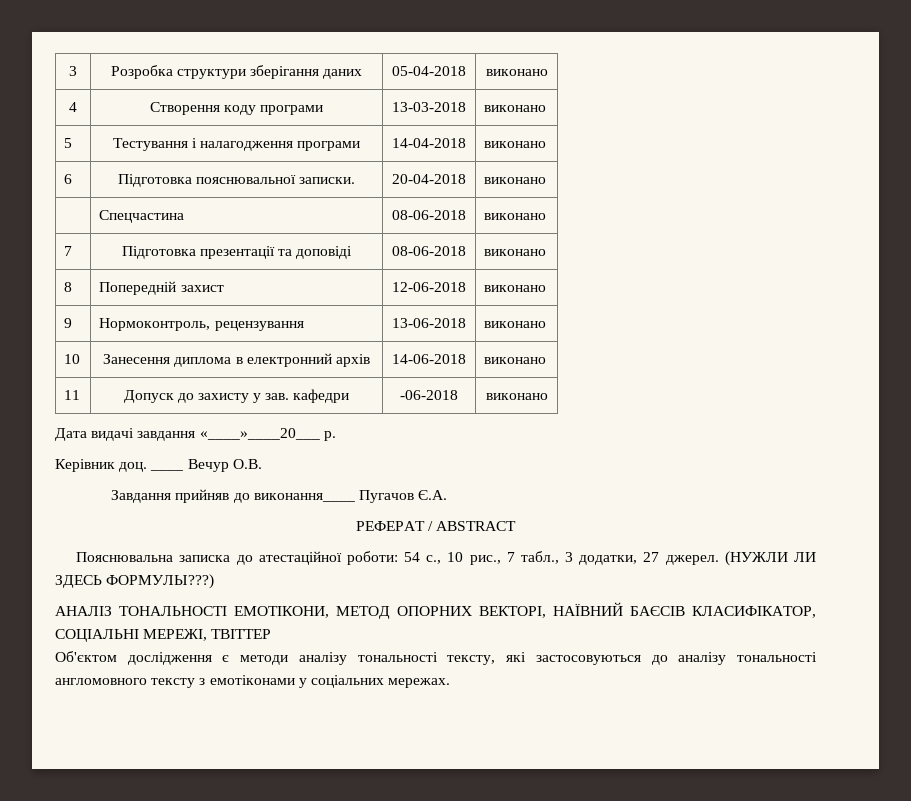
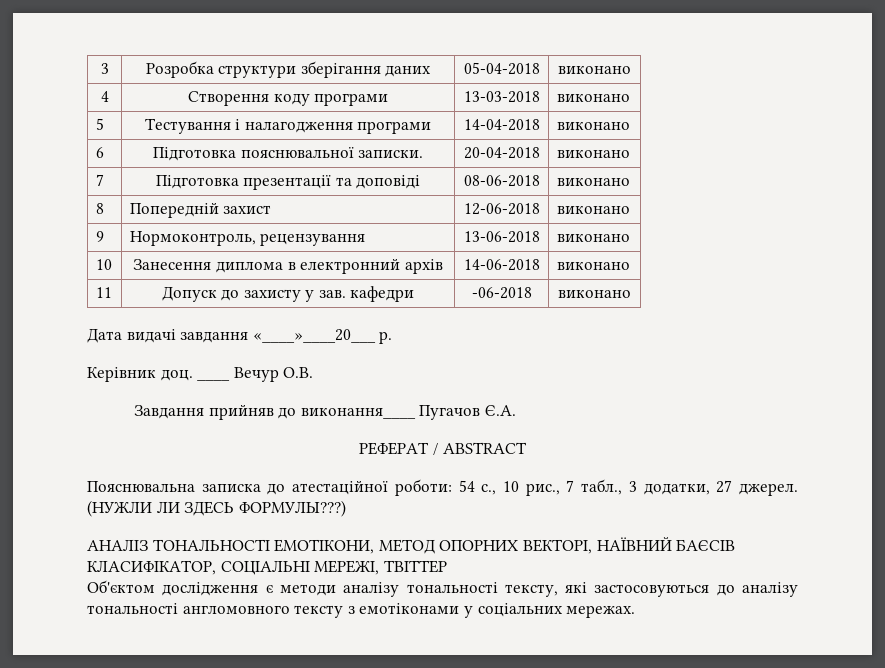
[99,210,185,223] [392,210,466,220] [484,213,547,220] // | Спецчастина | 08-06-2018 | виконано -> (630, 154) none

